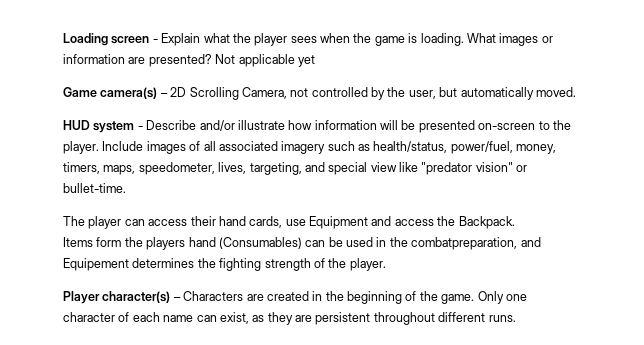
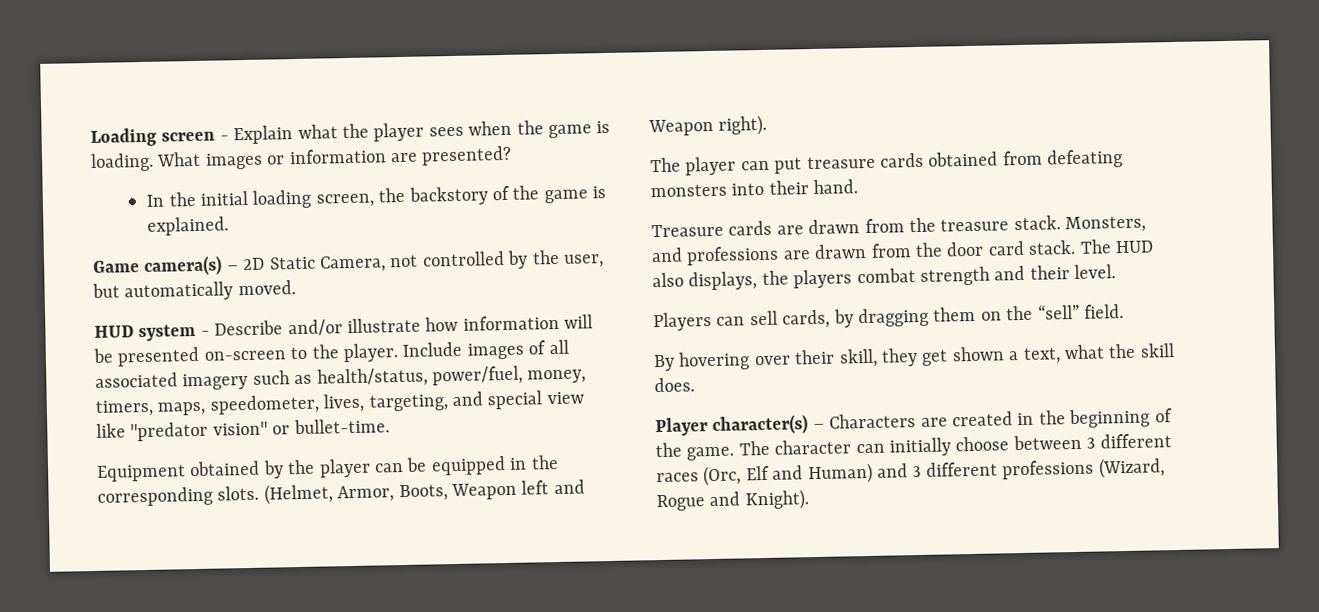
[215,54,315,67] Not applicable yet -> [146,185,607,209] [147,216,230,236] // In the initial loading screen, the backstory of the game is explained.
[189,87,239,100] Scrolling -> [268,256,316,270] Static
[63,216,515,229] [63,237,541,250] [63,258,386,271] The player can access their hand cards, use Equipment and access the Backpack. // Items form the players hand (Consumables) can be used in the combatpreparation, and Equipement determines the fighting strength of the player. -> [96,454,559,482] [97,479,585,507] [648,114,768,137] [650,148,1124,176] [650,179,859,198] [651,215,1147,238] [651,239,1154,266] [652,264,1117,291] [653,303,1124,332] [653,343,1175,372] [654,377,695,393] Equipment obtained by the player can be equipped in the corresponding slots. (Helmet, Armor, Boots, Weapon left and Weapon right). // The player can put treasure cards obtained from defeating monsters into their hand. // Treasure cards are drawn from the treasure stack. Monsters, and professions are drawn from the door card stack. The HUD also displays, the players combat strength and their level. // Players can sell cards, by dragging them on the “sell” field. // By hovering over their skill, they get shown a text, what the skill does.
[477,291,527,304] [63,312,516,325] Only one character of each name can exist, as they are persistent throughout different runs. -> [738,433,1172,457] [656,457,1165,487] [656,489,809,512] The character can initially choose between 3 different races (Orc, Elf and Human) and 3 different professions (Wizard, Rogue and Knight).

